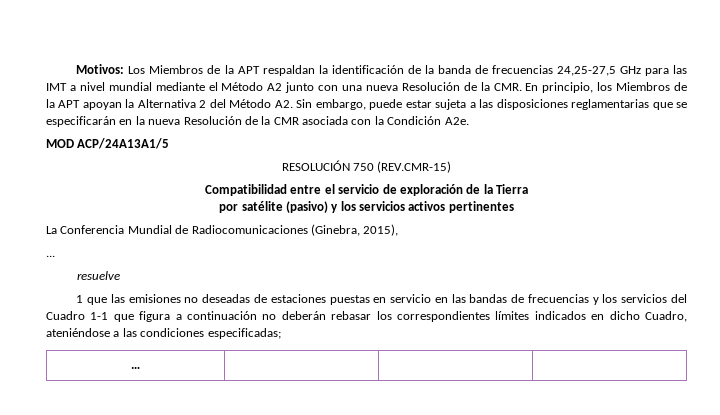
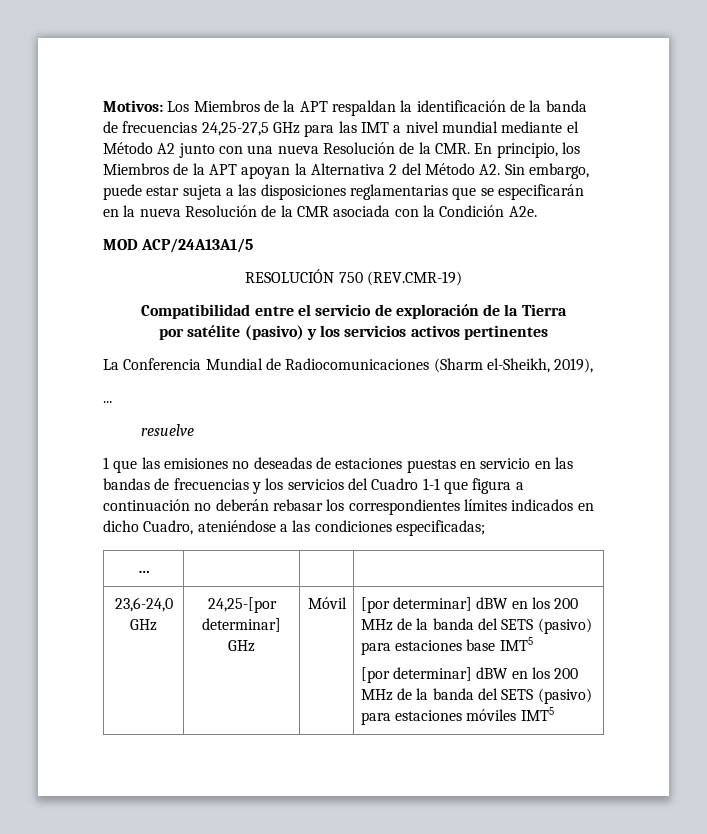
[377,161,452,173] (REV.CMR-15) -> [366,271,462,286] (REV.CMR-19)
[310,224,399,236] (Ginebra, 2015), -> [433,358,594,373] (Sharm el-Sheikh, 2019),
(140, 367) none -> [114,597,173,612] [130,619,157,631] [207,597,277,613] [202,618,281,632] [228,640,255,652] [307,597,347,609] [360,597,579,613] [360,618,592,634] [360,637,533,655] [360,667,579,683] [360,688,592,704] [360,707,554,725] // 23,6-24,0 GHz | 24,25-[por determinar] GHz | Móvil | [por determinar] dBW en los 200 MHz de la banda del SETS (pasivo) para estaciones base IMT5 // [por determinar] dBW en los 200 MHz de la banda del SETS (pasivo) para estaciones móviles IMT5

